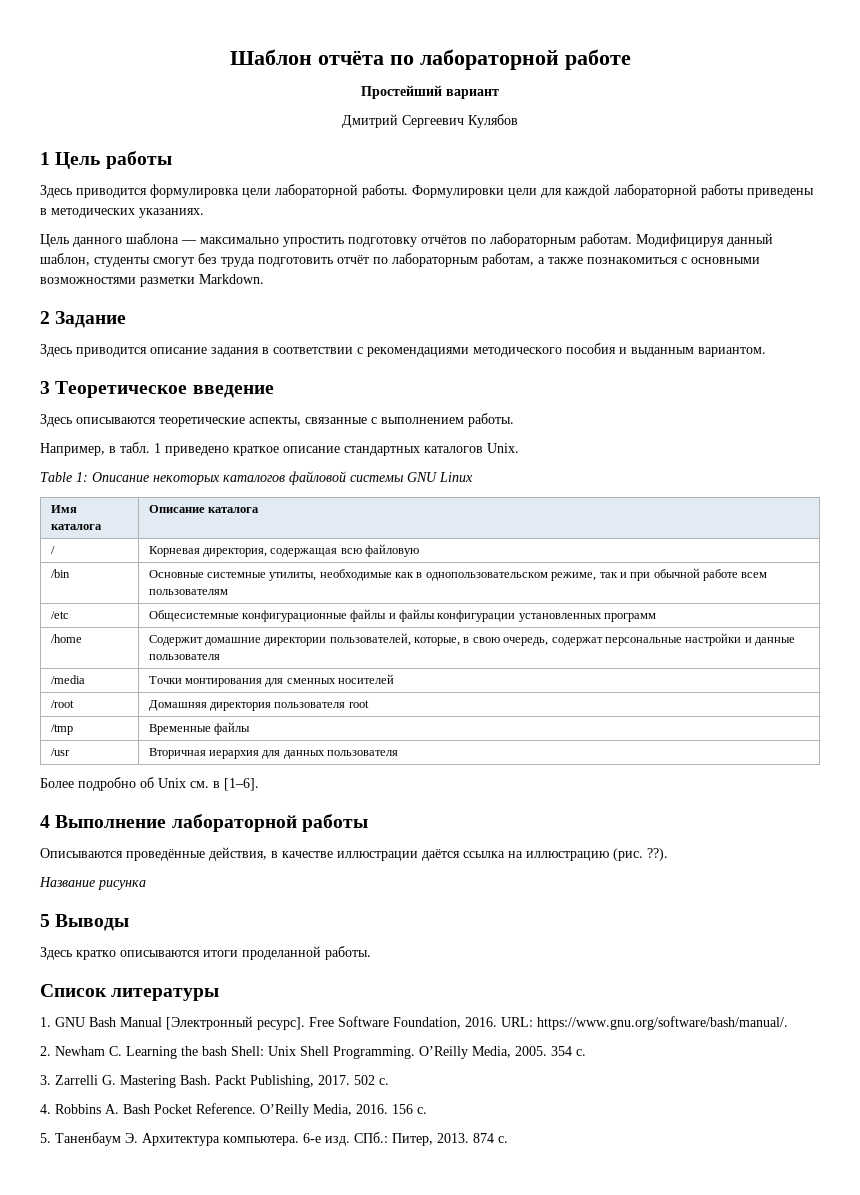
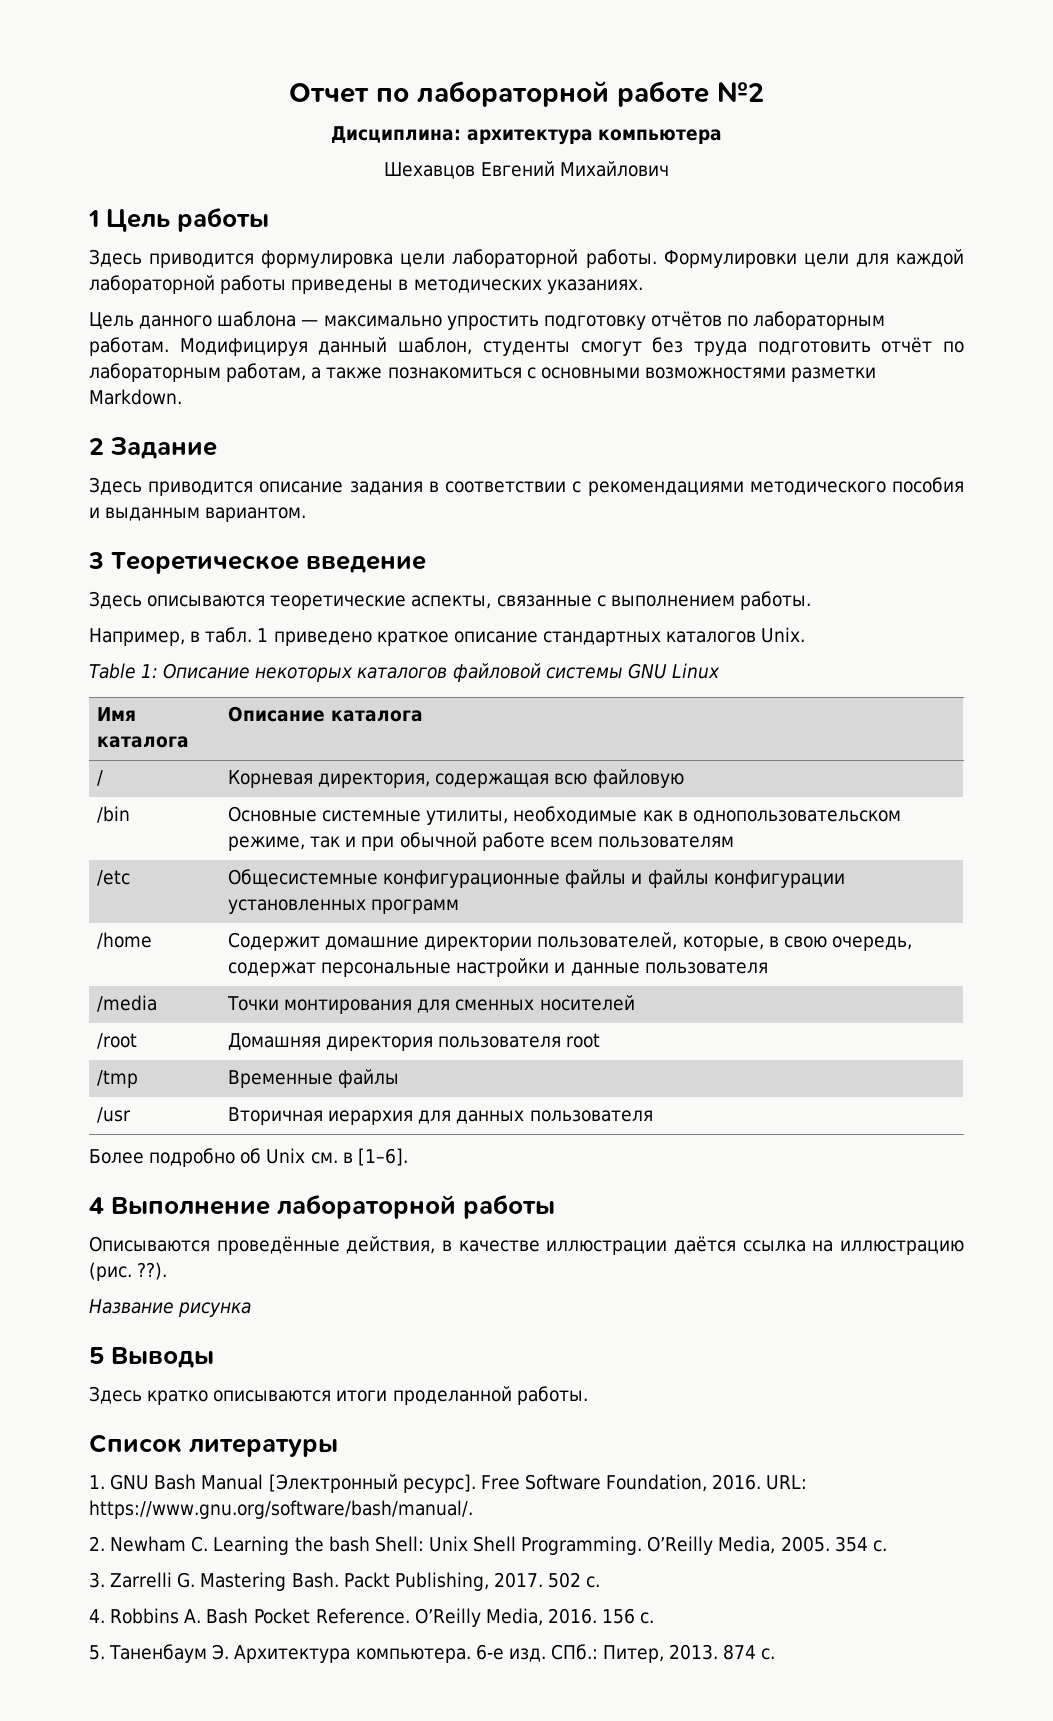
[229,49,384,65] Шаблон отчёта -> [289,83,369,103] Отчет
[361,85,499,99] [342,114,518,128] // Простейший вариант // Дмитрий Сергеевич Кулябов -> [717,82,764,102] [331,126,722,145] [384,161,669,179] №2 // Дисциплина: архитектура компьютера // Шехавцов Евгений Михайлович

